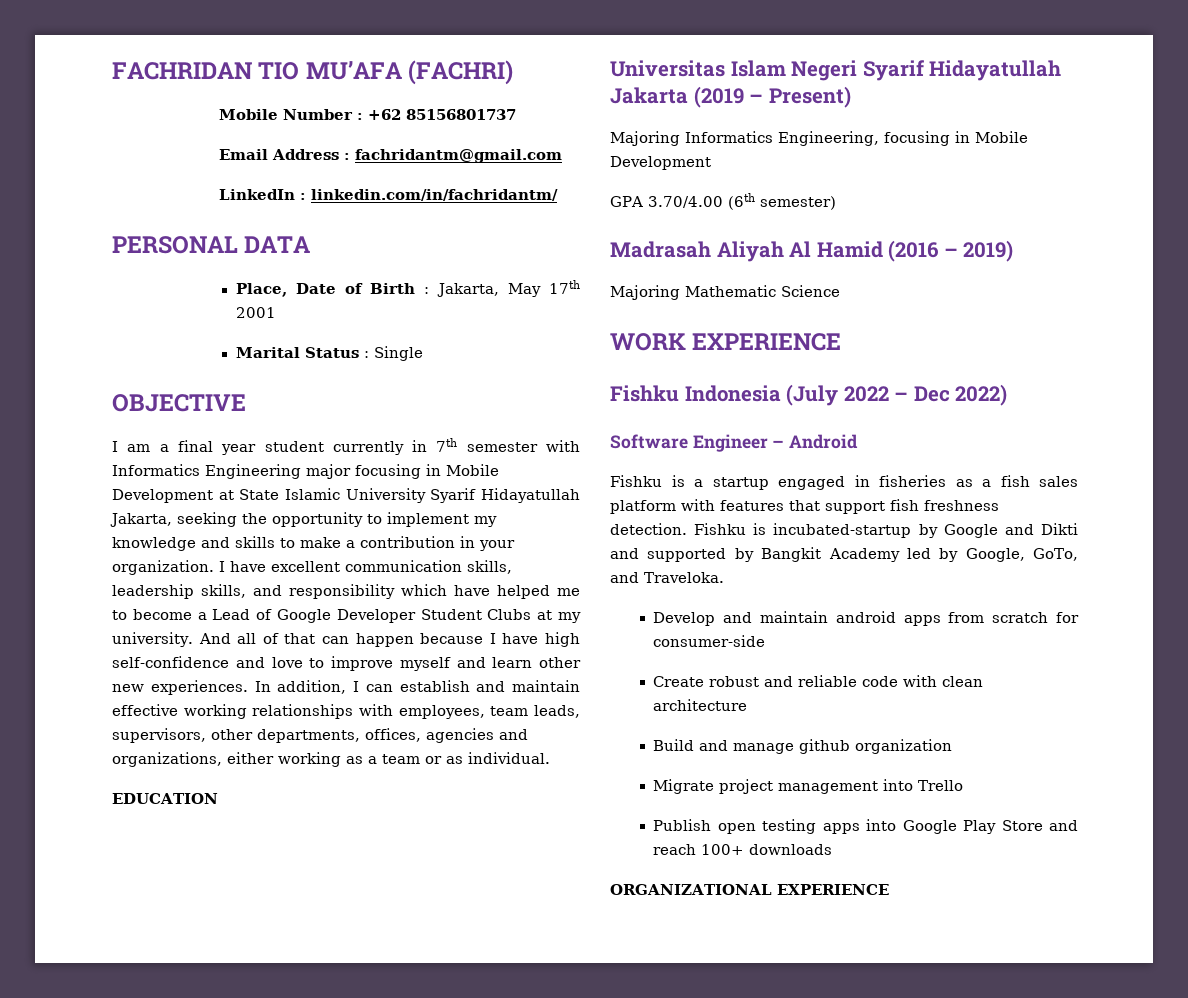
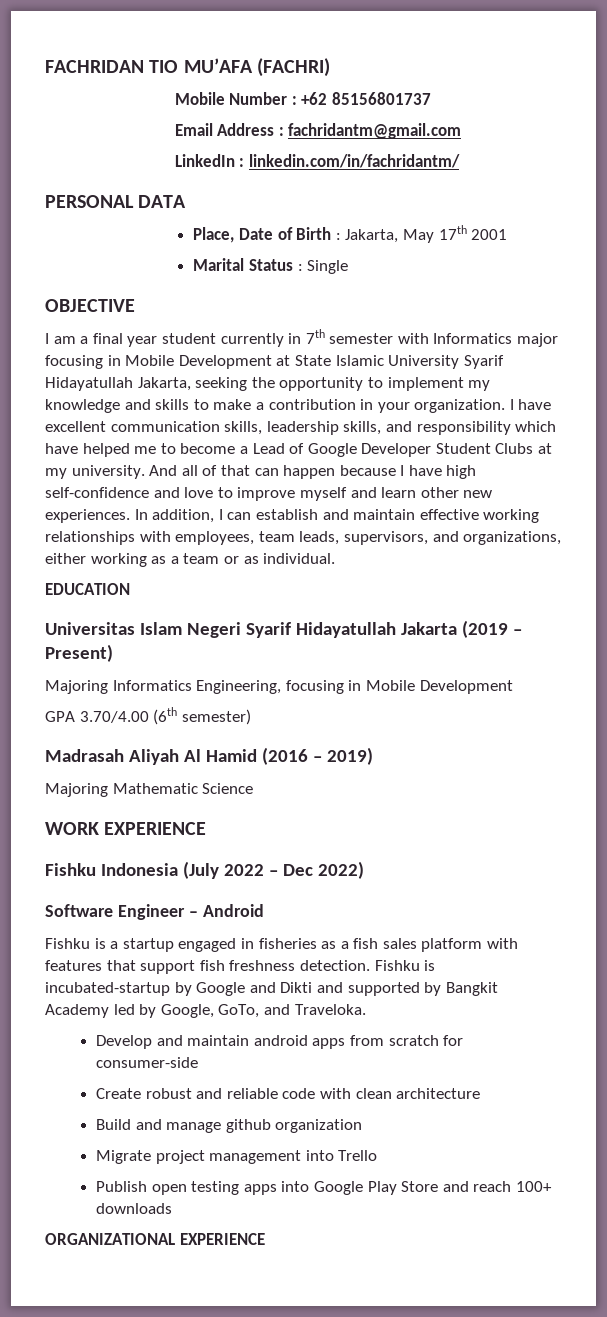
[205,464,301,479] Engineering -> (513, 338) none
[211,728,494,743] other departments, offices, agencies -> (428, 538) none

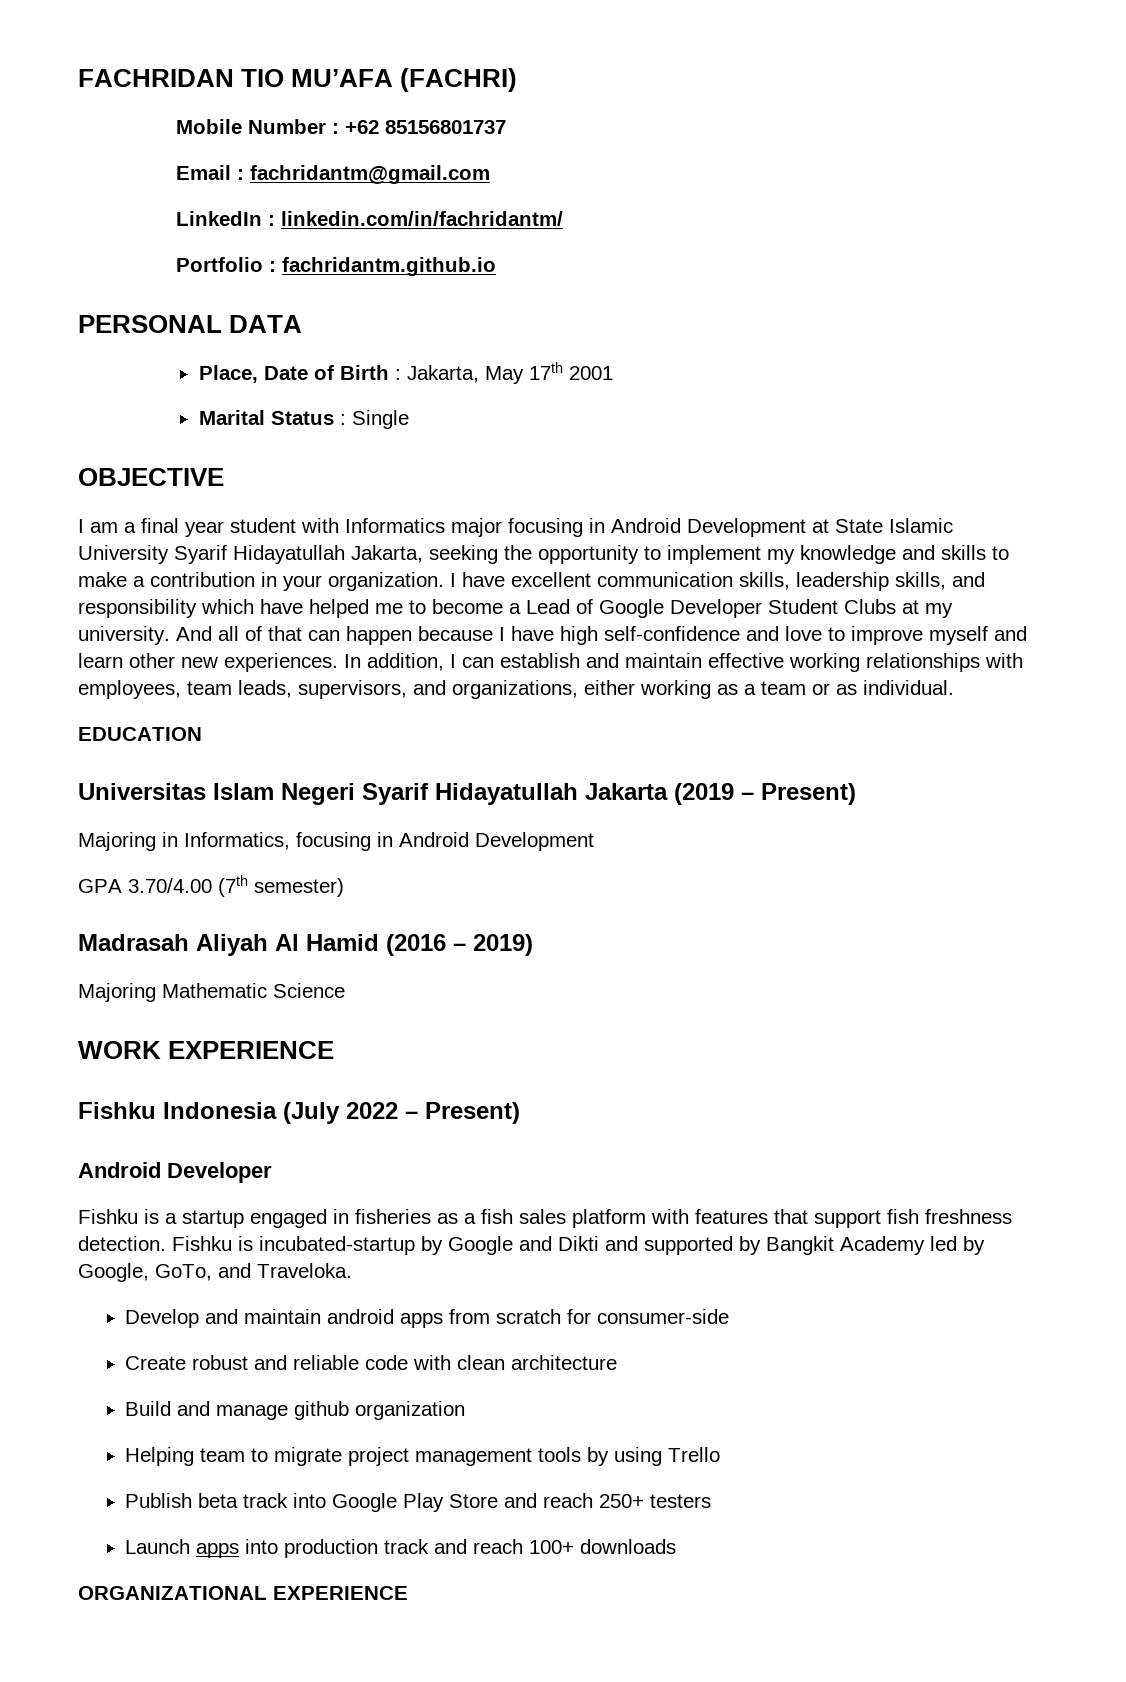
[217,123,275,136] Address -> (232, 172) none
(460, 161) none -> [176,257,497,276] // Portfolio : fachridantm.github.io
[220,329,394,347] currently in 7th semester -> (296, 525) none
[125,355,175,366] Mobile -> [611,518,681,533] Android
[112,680,415,694] Informatics Engineering, focusing in Mobile -> [162,832,469,851] in Informatics, focusing in Android
[153,707,178,725] (6th -> [218,875,248,897] (7th
[282,861,364,879] [45,904,264,920] Dec 2022) // Software Engineer – Android -> [425,1102,520,1124] [78,1162,272,1183] Present) // Android Developer
[96,1150,334,1164] Migrate project management into -> [125,1447,663,1466] Helping team to migrate project management tools by using
[151,1181,277,1195] open testing apps -> [198,1493,289,1508] beta track
(512, 1186) none -> [599,1494,712,1508] [125,1539,524,1558] 250+ testers // Launch apps into production track and reach

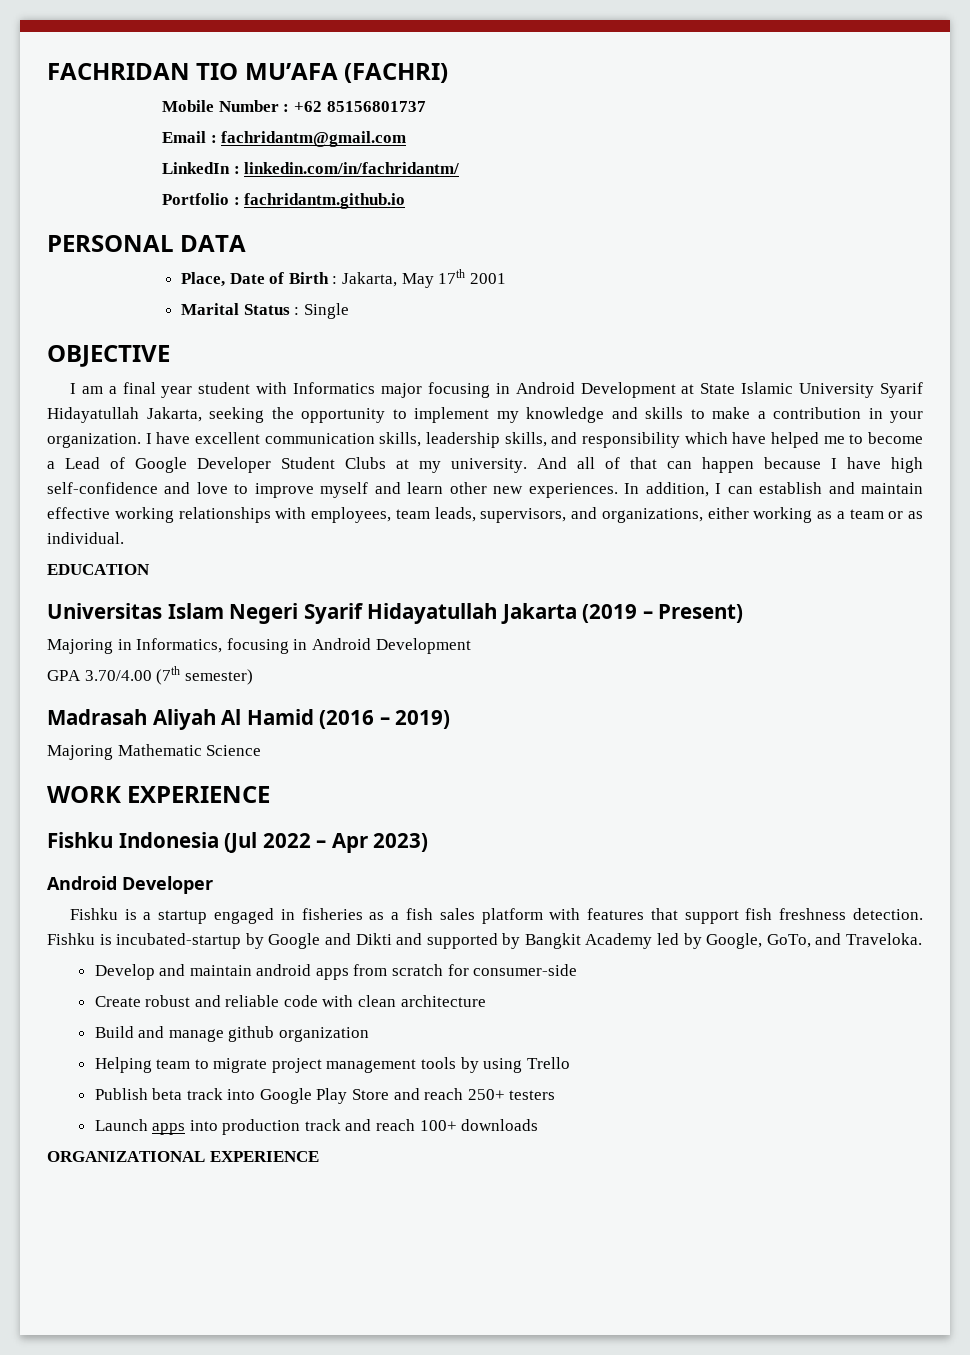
[283,1102,340,1124] (July -> [224,832,258,853] (Jul
[425,1102,520,1124] Present) -> [331,833,429,853] Apr 2023)

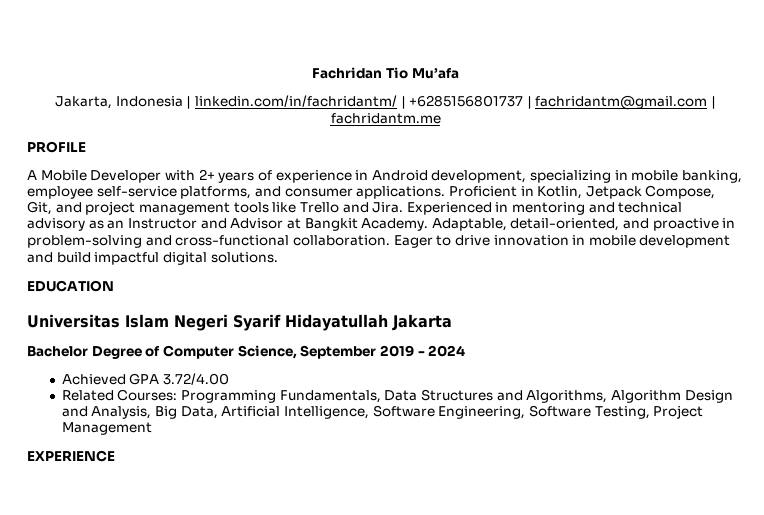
[47,63,449,83] [162,100,426,112] [162,131,407,147] [162,162,460,174] [162,193,406,209] [47,235,247,252] [180,269,506,288] [180,303,349,319] [47,345,170,367] [69,382,923,398] [47,407,923,423] [47,432,923,448] [47,457,923,473] [47,482,923,498] [47,507,923,523] [47,532,124,544] FACHRIDAN TIO MU’AFA (FACHRI) // Mobile Number : +62 85156801737 // Email : fachridantm@gmail.com // LinkedIn : linkedin.com/in/fachridantm/ // Portfolio : fachridantm.github.io // PERSONAL DATA // Place, Date of Birth : Jakarta, May 17th 2001 // Marital Status : Single // OBJECTIVE // I am a final year student with Informatics major focusing in Android Development at State Islamic University Syarif Hidayatullah Jakarta, seeking the opportunity to implement my knowledge and skills to make a contribution in your organization. I have excellent communication skills, leadership skills, and responsibility which have helped me to become a Lead of Google Developer Student Clubs at my university. And all of that can happen because I have high self-confidence and love to improve myself and learn other new experiences. In addition, I can establish and maintain effective working relationships with employees, team leads, supervisors, and organizations, either working as a team or as individual. -> [312,67,459,79] [54,95,717,110] [330,113,441,124] [27,141,86,153] [27,169,743,183] [27,185,716,199] [27,201,683,215] [27,218,736,231] [27,235,731,248] [27,252,278,265] Fachridan Tio Mu’afa // Jakarta, Indonesia | linkedin.com/in/fachridantm/ | +6285156801737 | fachridantm@gmail.com | fachridantm.me // PROFILE // A Mobile Developer with 2+ years of experience in Android development, specializing in mobile banking, employee self-service platforms, and consumer applications. Proficient in Kotlin, Jetpack Compose, Git, and project management tools like Trello and Jira. Experienced in mentoring and technical advisory as an Instructor and Advisor at Bangkit Academy. Adaptable, detail-oriented, and proactive in problem-solving and cross-functional collaboration. Eager to drive innovation in mobile development and build impactful digital solutions.
[582,604,744,623] [47,638,471,654] [47,666,253,685] [47,709,451,730] [47,744,262,760] [47,786,271,803] [47,832,429,853] [47,876,213,894] [69,908,923,924] [47,933,923,949] [94,964,578,980] [94,995,486,1007] [94,1026,369,1042] [94,1057,570,1073] [94,1088,556,1104] [94,1119,539,1135] [47,1151,205,1162] (2019 – Present) // Majoring in Informatics, focusing in Android Development // GPA 3.70/4.00 (7th semester) // Madrasah Aliyah Al Hamid (2016 – 2019) // Majoring Mathematic Science // WORK EXPERIENCE // Fishku Indonesia (Jul 2022 – Apr 2023) // Android Developer // Fishku is a startup engaged in fisheries as a fish sales platform with features that support fish freshness detection. Fishku is incubated-startup by Google and Dikti and supported by Bangkit Academy led by Google, GoTo, and Traveloka. // Develop and maintain android apps from scratch for consumer-side // Create robust and reliable code with clean architecture // Build and manage github organization // Helping team to migrate project management tools by using Trello // Publish beta track into Google Play Store and reach 250+ testers // Launch apps into production track and reach 100+ downloads // ORGANIZATIONAL -> [27,345,466,359] [61,373,229,385] [61,389,733,403] [61,405,704,419] [61,422,152,435] // Bachelor Degree of Computer Science, September 2019 - 2024 // Achieved GPA 3.72/4.00 // Related Courses: Programming Fundamentals, Data Structures and Algorithms, Algorithm Design and Analysis, Big Data, Artificial Intelligence, Software Engineering, Software Testing, Project Management //

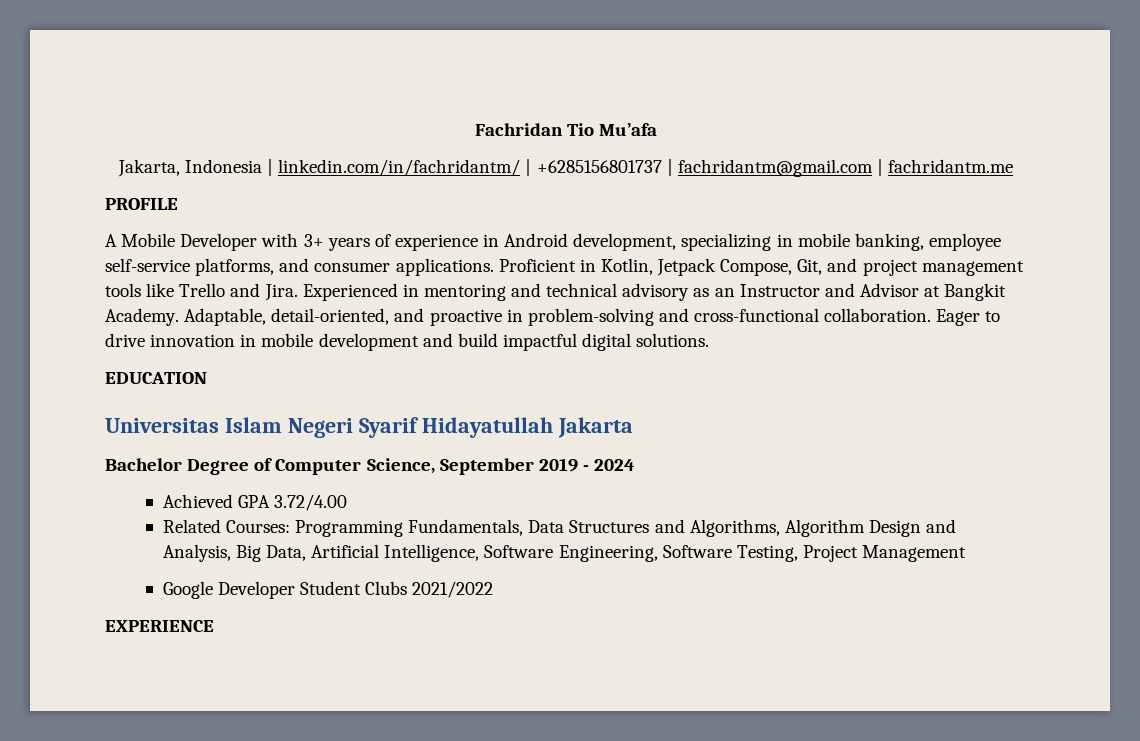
[198,169,215,180] 2+ -> [303,234,324,247] 3+
(152, 428) none -> [162,581,494,599] // Google Developer Student Clubs 2021/2022

